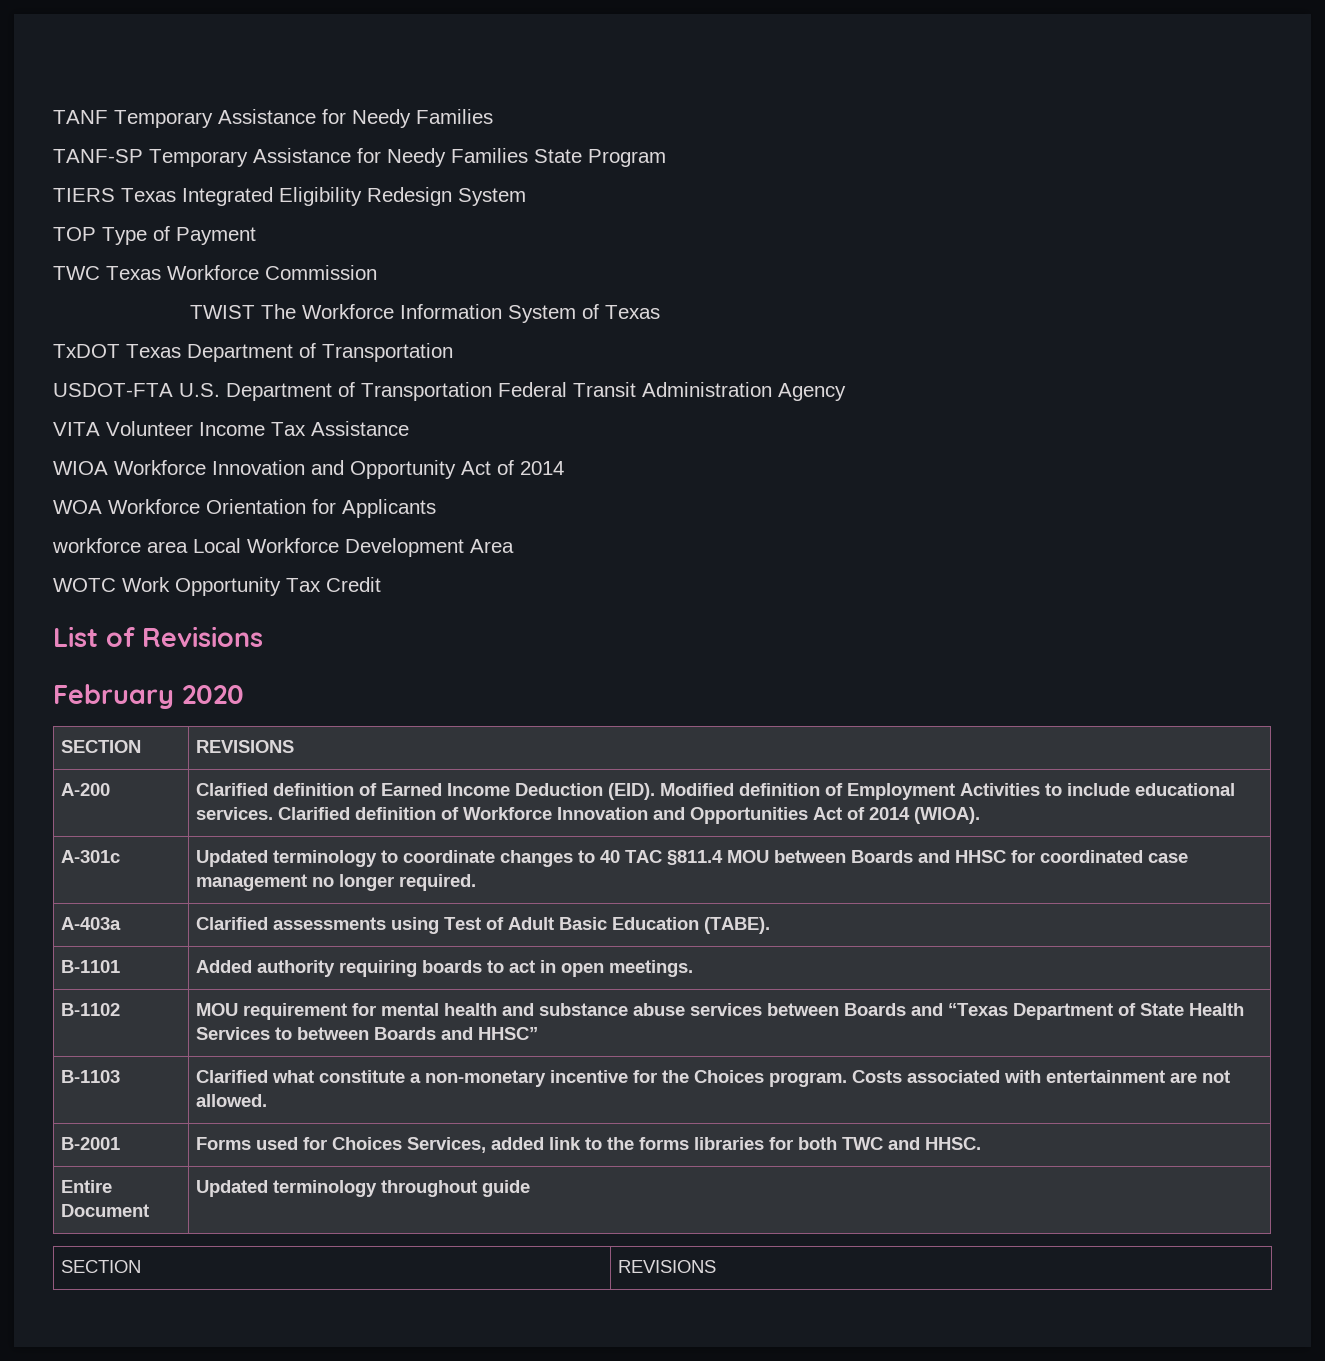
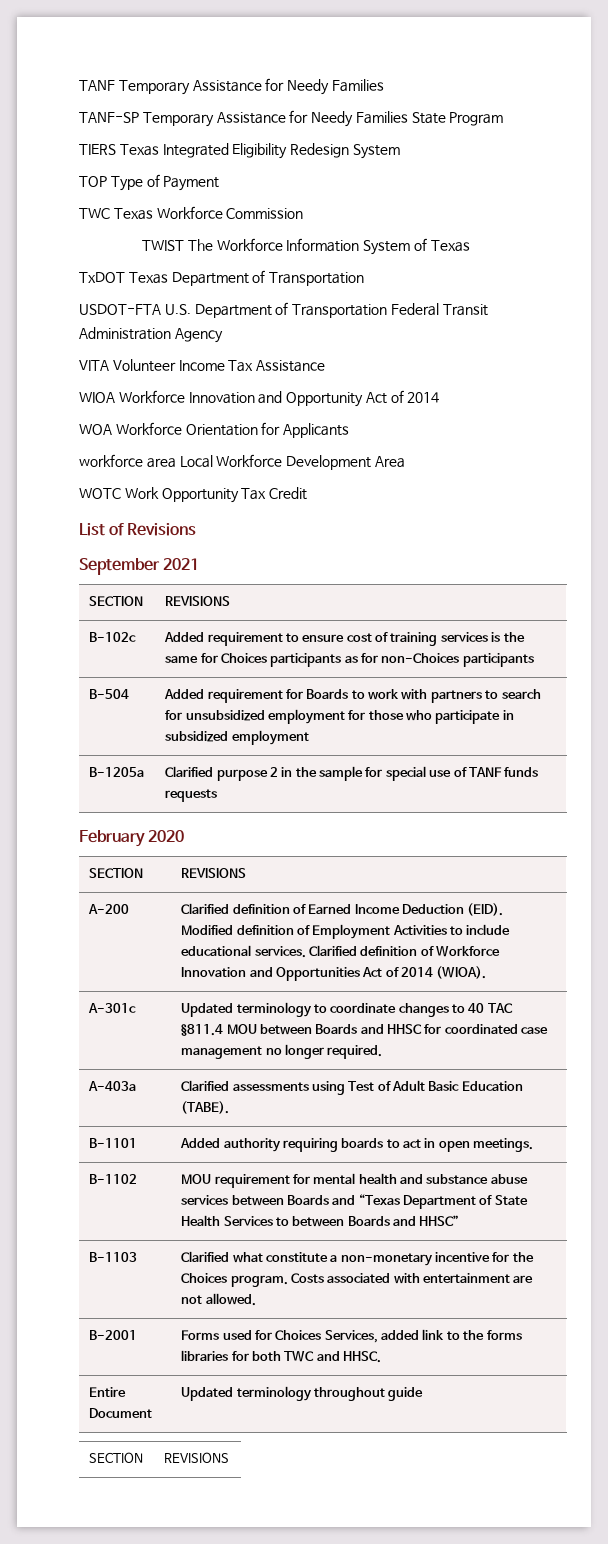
(263, 636) none -> [79,558,200,575] [89,596,144,606] [165,596,231,606] [89,632,137,642] [164,632,525,646] [165,653,534,667] [89,689,130,699] [164,689,541,703] [165,709,514,724] [165,730,309,745] [89,767,145,777] [165,766,539,781] [165,789,218,802] // September 2021 // SECTION | REVISIONS // B-102c | Added requirement to ensure cost of training services is the same for Choices participants as for non-Choices participants // B-504 | Added requirement for Boards to work with partners to search for unsubsidized employment for those who participate in subsidized employment // B-1205a | Clarified purpose 2 in the sample for special use of TANF funds requests

